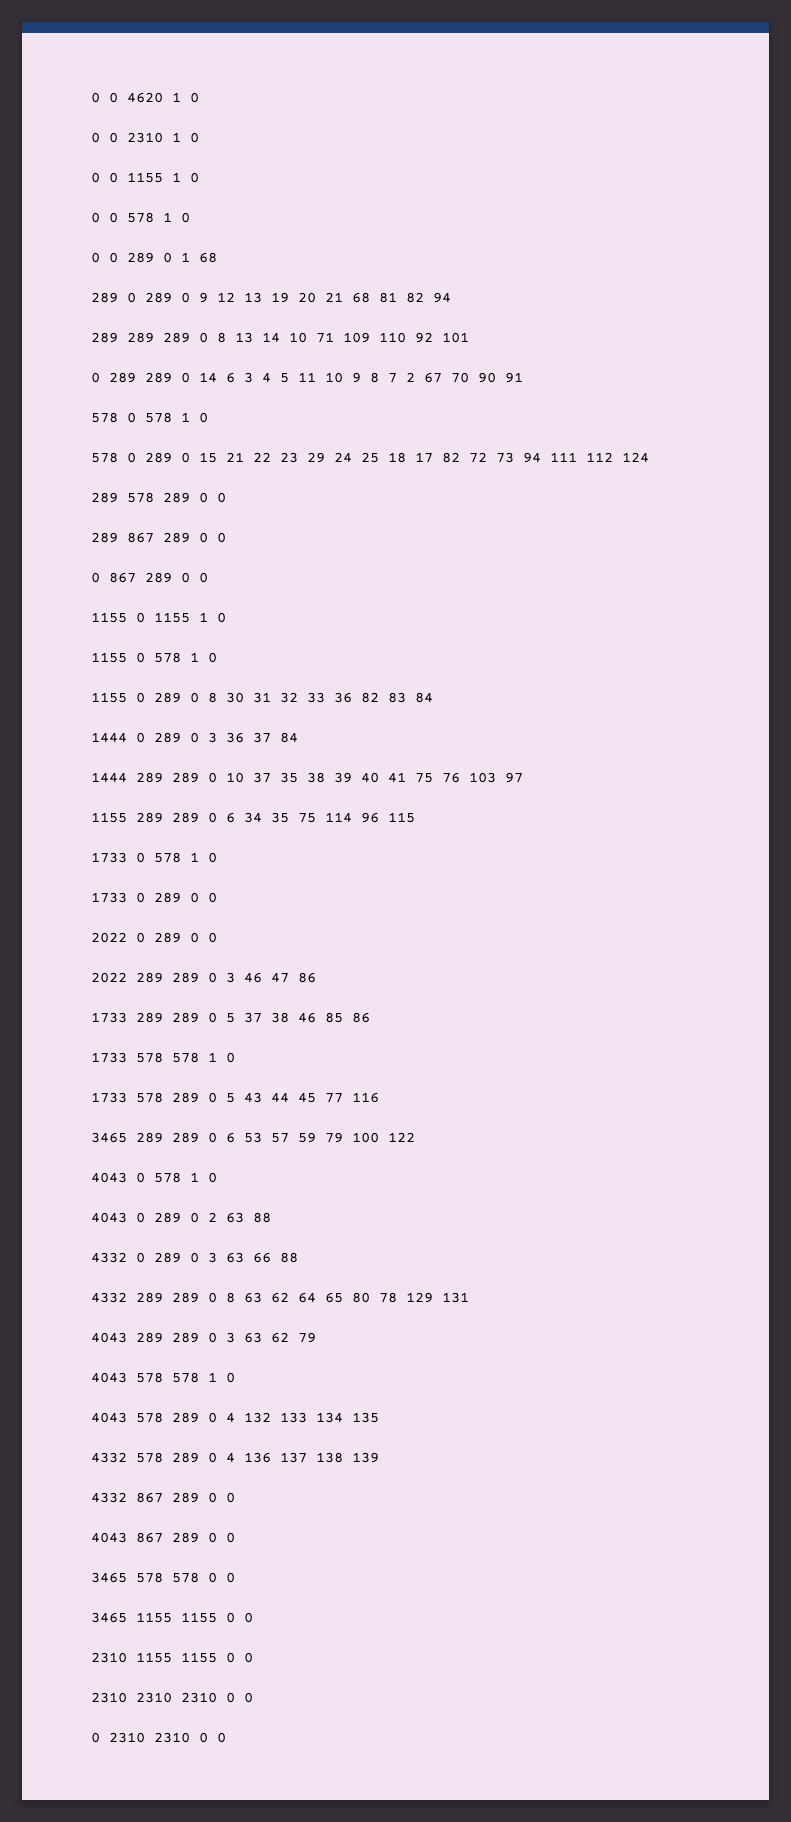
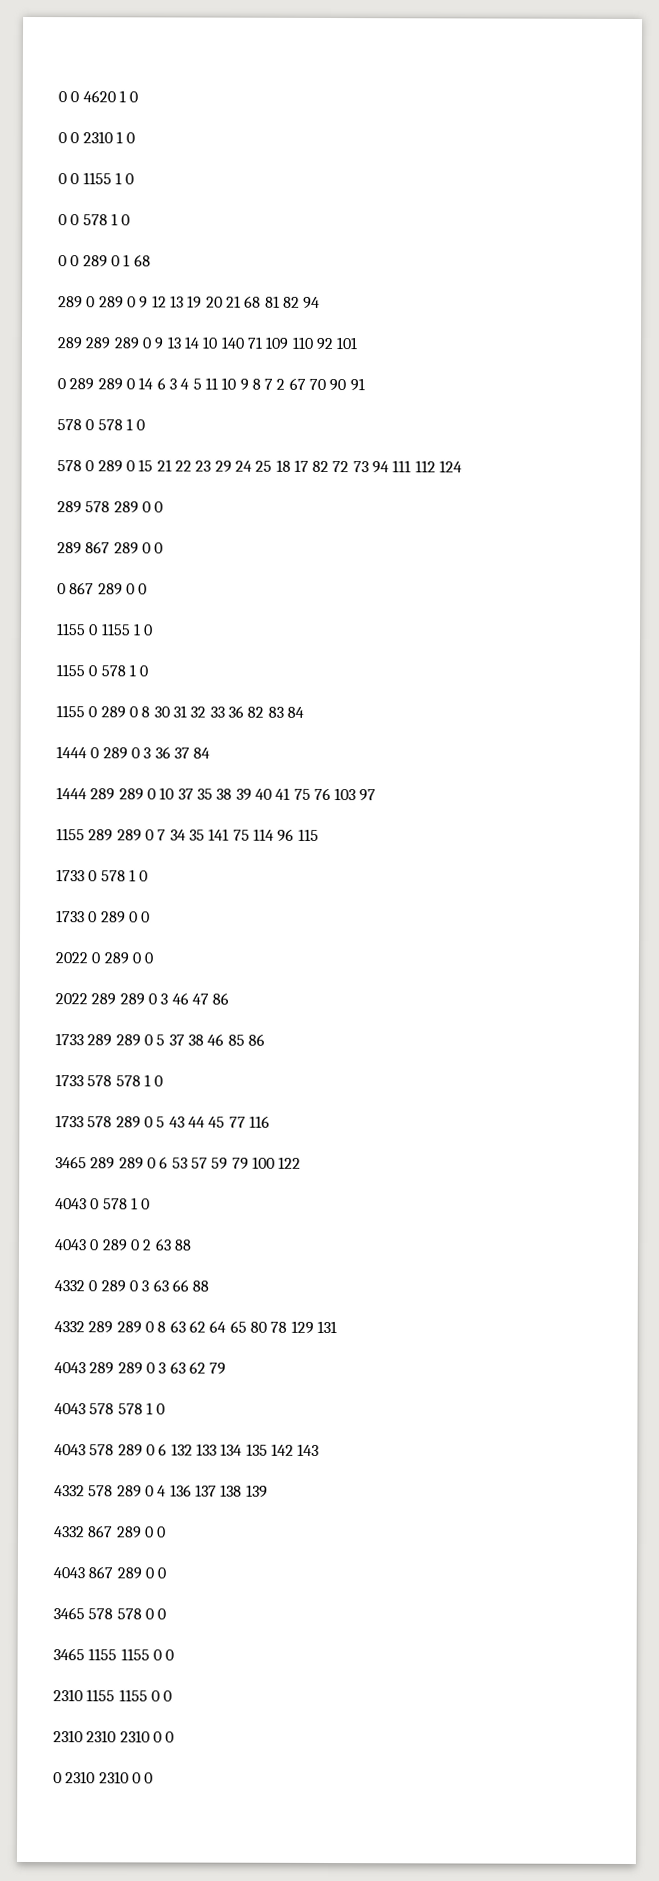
[217,332,226,343] 8 -> [154,337,164,350] 9
(307, 337) none -> [220,336,245,349] 140
[226,812,235,823] 6 -> [157,829,167,841] 7
(289, 817) none -> [208,828,230,841] 141
[226,1412,235,1423] 4 -> [158,1443,168,1456] 6
(379, 1417) none -> [270,1443,320,1456] 142 143

